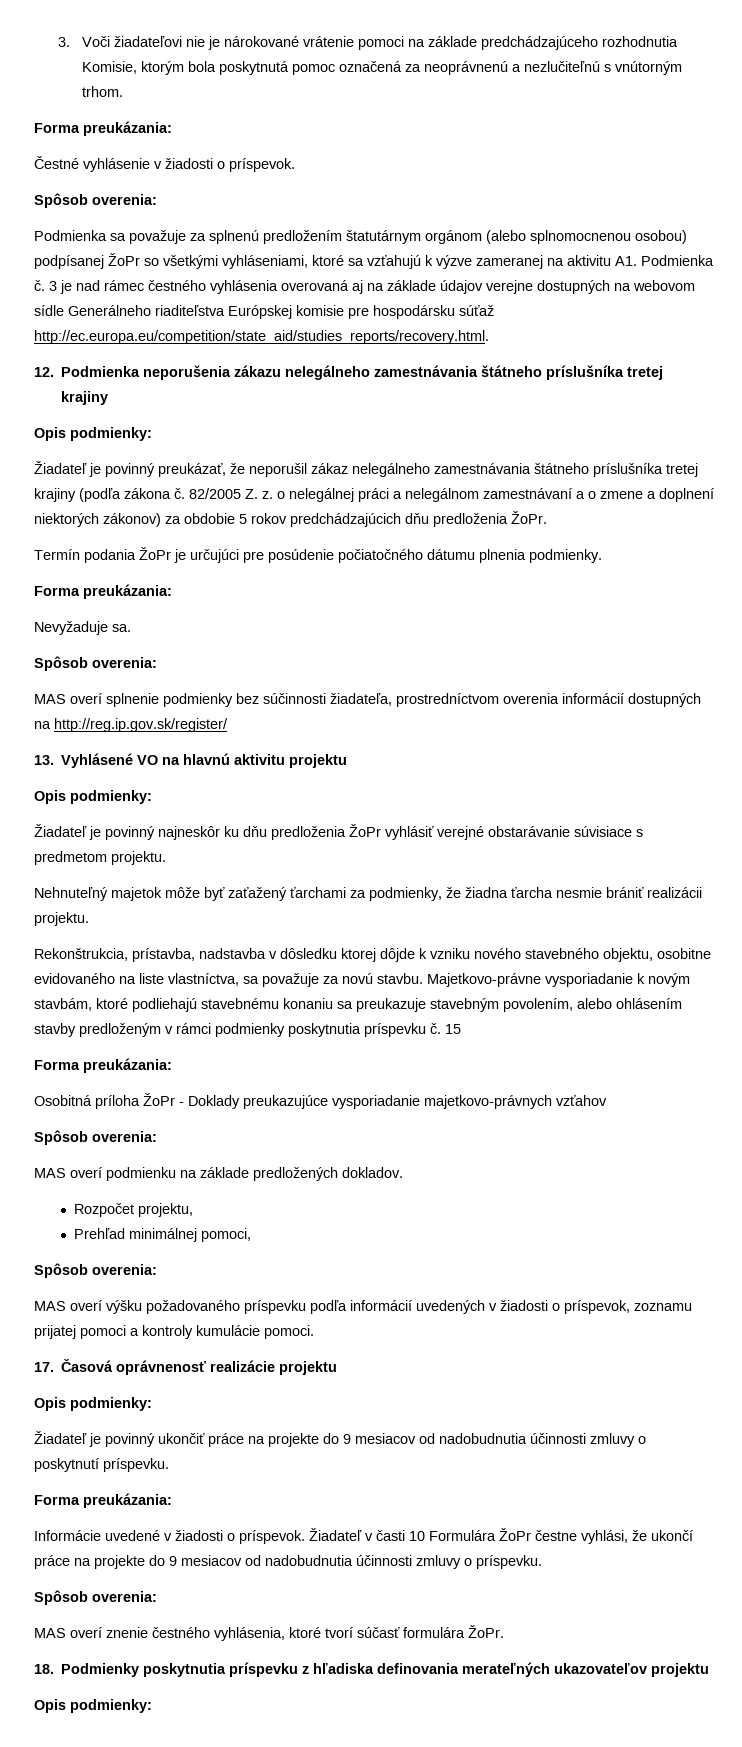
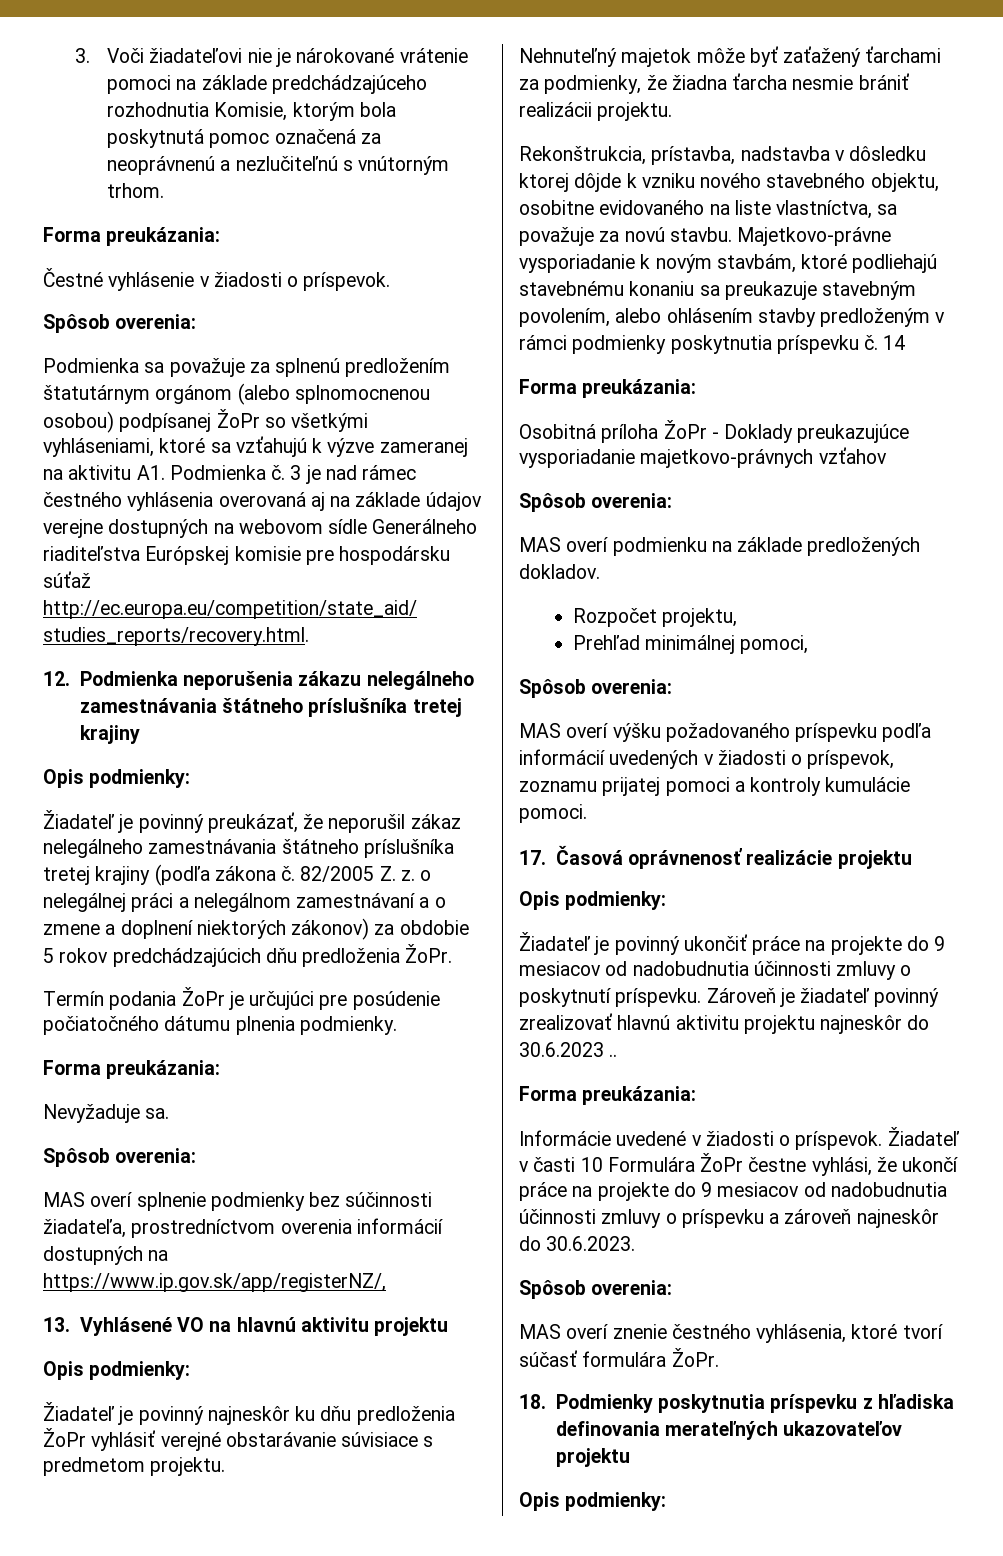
[54,718,228,732] http://reg.ip.gov.sk/register/ -> [43,1273,386,1292] https://www.ip.gov.sk/app/registerNZ/,
[445,1024,461,1034] 15 -> [883,335,906,350] 14
(169, 1465) none -> [706,988,940,1007] [519,1013,930,1034] [519,1042,618,1057] Zároveň je žiadateľ povinný zrealizovať hlavnú aktivitu projektu najneskôr do 30.6.2023 ..
[476,1555,542,1569] príspevku. -> [681,1209,939,1228] [519,1236,636,1251] príspevku a zároveň najneskôr do 30.6.2023.

